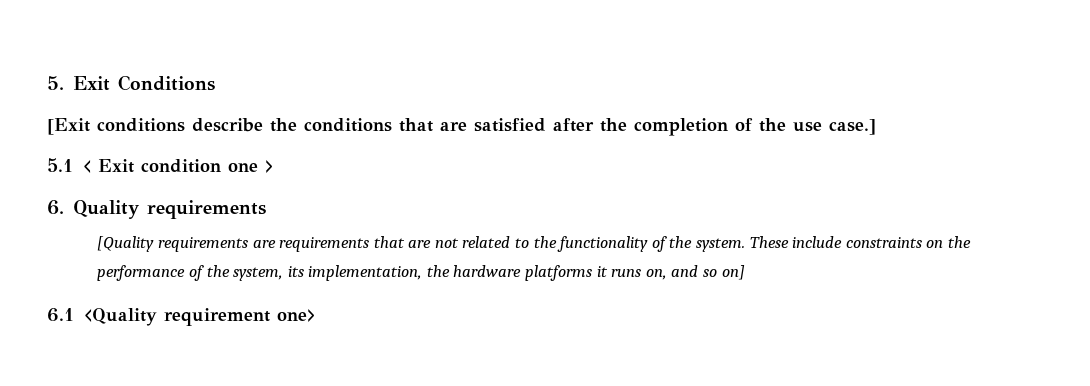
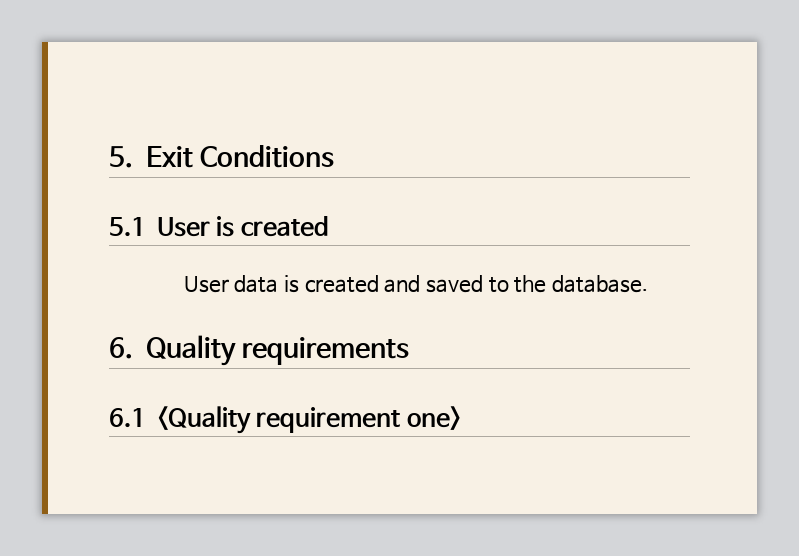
[47,118,876,136] [47,158,274,173] [47,200,266,219] [97,236,971,252] [97,265,745,281] [Exit conditions describe the conditions that are satisfied after the completion of the use case.] // 5.1 < Exit condition one > // 6. Quality requirements // [Quality requirements are requirements that are not related to the functionality of the system. These include constraints on the performance of the system, its implementation, the hardware platforms it runs on, and so on] -> [109,216,329,237] [183,275,648,293] [109,335,410,366] 5.1 User is created // User data is created and saved to the database. // 6. Quality requirements

